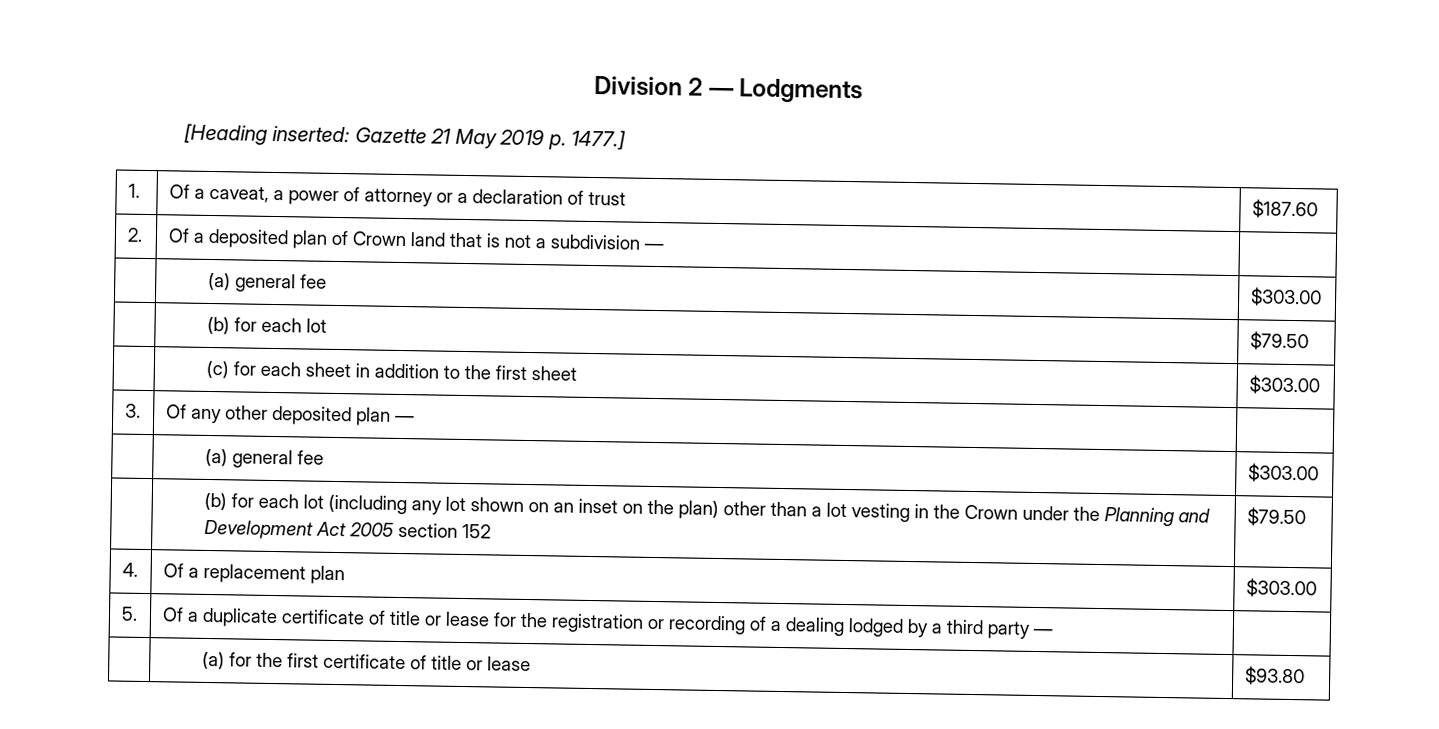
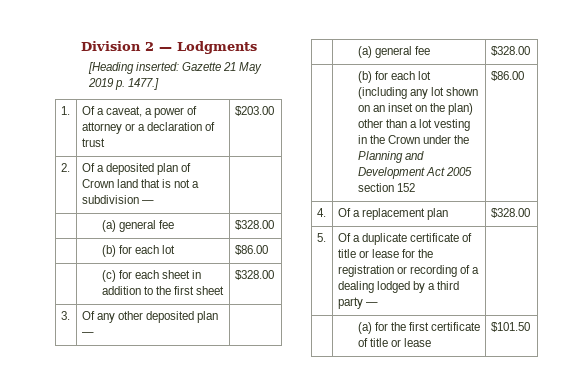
[1251,199,1318,219] $187.60 -> [234,106,274,116] $203.00
[1249,287,1322,307] $303.00 -> [234,220,274,230] $328.00
[1249,331,1309,351] $79.50 -> [234,245,268,255] $86.00
[1248,375,1320,395] $303.00 -> [234,270,274,280] $328.00
[1247,463,1319,483] $303.00 -> [490,46,530,56] $328.00
[1246,507,1306,527] $79.50 -> [490,71,524,81] $86.00
[1245,578,1317,598] $303.00 -> [490,208,530,218] $328.00
[1244,666,1305,686] $93.80 -> [490,322,530,332] $101.50

